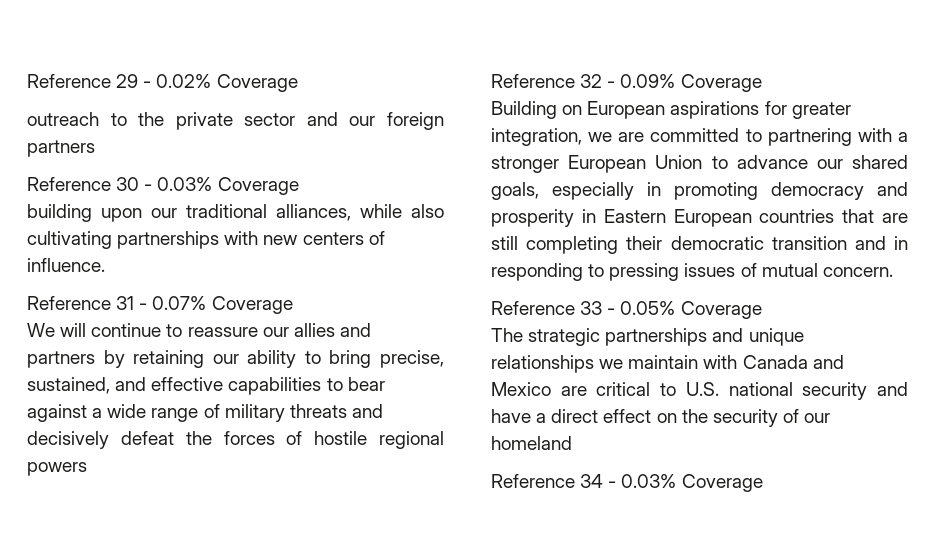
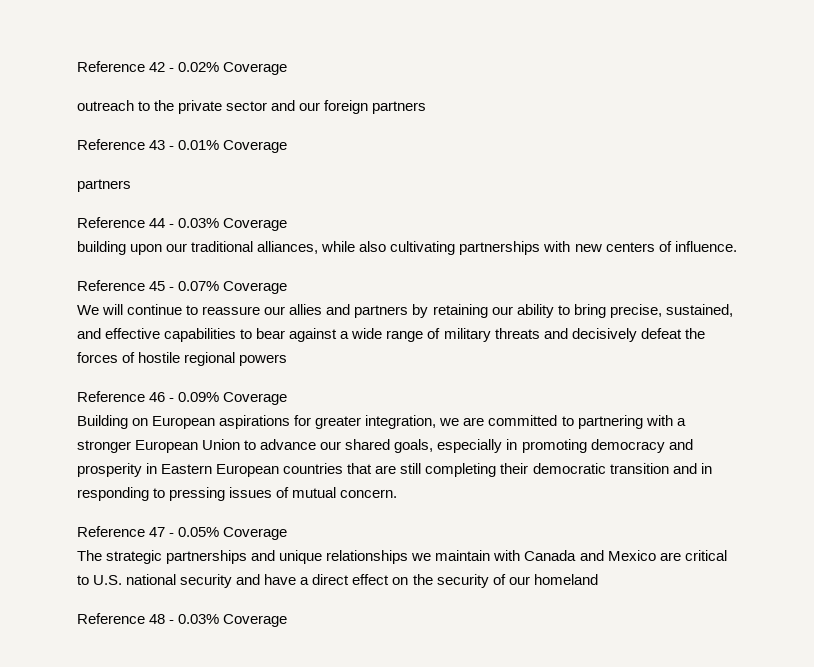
[27,74,139,88] Reference 29 -> [77,61,166,72] Reference 42
[116,177,140,191] 30 -> [149,140,288,153] [77,179,131,192] [77,217,166,228] 43 - 0.01% Coverage // partners // Reference 44
[116,296,135,310] 31 -> [149,281,166,291] 45
[580,74,603,88] 32 -> [149,392,166,402] 46
[580,301,603,315] 33 -> [149,527,166,537] 47
[580,474,604,488] 34 -> [149,614,166,624] 48

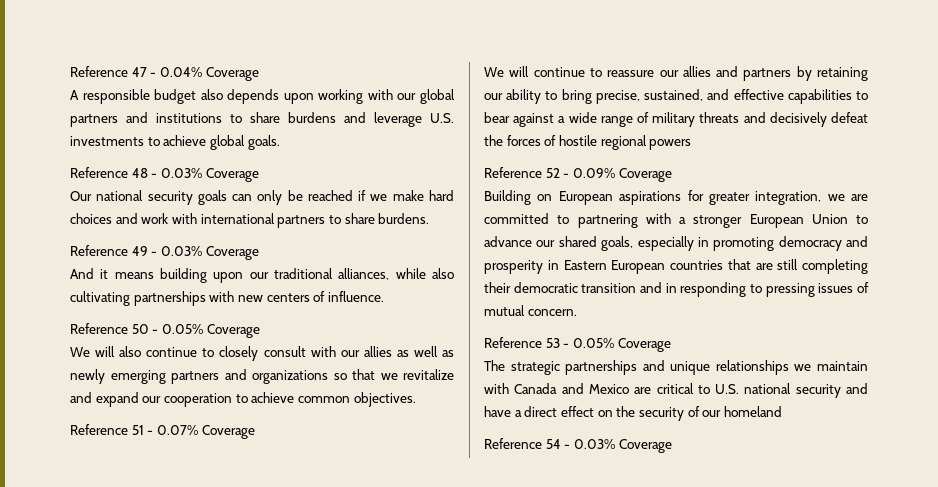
[77,61,288,75] [77,100,427,114] [77,139,288,153] [77,179,131,192] [77,217,288,231] Reference 42 - 0.02% Coverage // outreach to the private sector and our foreign partners // Reference 43 - 0.01% Coverage // partners // Reference 44 - 0.03% Coverage // -> [70,66,259,81] [70,89,455,104] [70,112,454,127] [70,135,280,150] [70,167,259,182] [70,190,454,205] [70,213,430,228] [70,245,259,260] [70,268,154,279] Reference 47 - 0.04% Coverage // A responsible budget also depends upon working with our global partners and institutions to share burdens and leverage U.S. investments to achieve global goals. // Reference 48 - 0.03% Coverage // Our national security goals can only be reached if we make hard choices and work with international partners to share burdens. // Reference 49 - 0.03% Coverage // And it means
[149,281,166,291] 45 -> [131,324,260,338] [70,346,454,361] [70,369,454,384] [70,392,416,407] [70,424,144,435] 50 - 0.05% Coverage // We will also continue to closely consult with our allies as well as newly emerging partners and organizations so that we revitalize and expand our cooperation to achieve common objectives. // Reference 51
[149,392,166,402] 46 -> [545,168,560,178] 52
[149,527,166,537] 47 -> [545,338,560,348] 53
[149,614,166,624] 48 -> [545,439,561,449] 54

